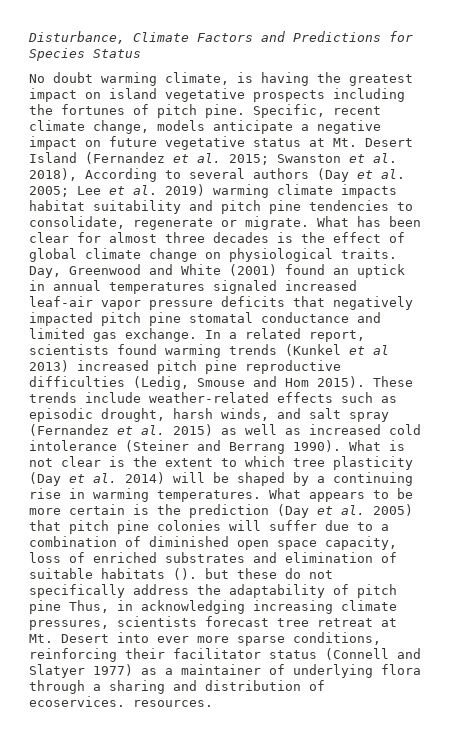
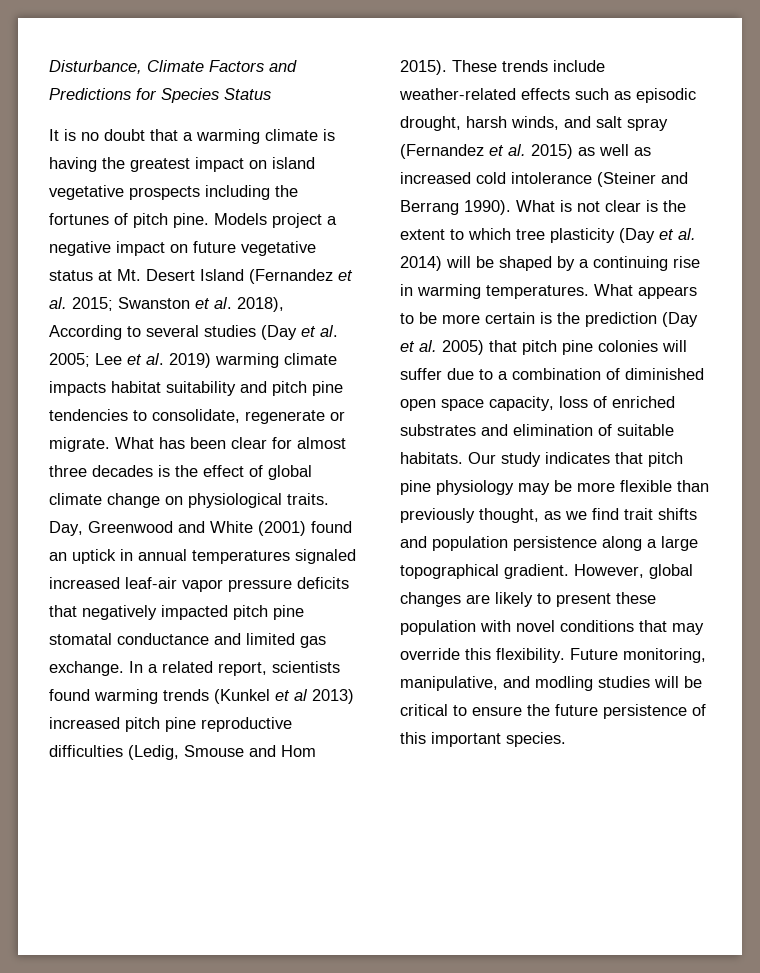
[29,72,229,86] No doubt warming climate, -> [49,129,318,144] It is no doubt that a warming climate
[253,104,381,118] [29,120,293,134] Specific, recent climate change, models anticipate -> [214,213,322,228] Models project
[253,168,309,179] authors -> [204,325,256,337] studies
[101,568,333,580] [29,584,397,598] [29,600,397,614] [29,616,397,630] [29,632,381,646] [29,648,421,662] [29,664,421,678] [29,680,325,694] [29,696,213,707] habitats (). but these do not specifically address the adaptability of pitch pine Thus, in acknowledging increasing climate pressures, scientists forecast tree retreat at Mt. Desert into ever more sparse conditions, reinforcing their facilitator status (Connell and Slatyer 1977) as a maintainer of underlying flora through a sharing and distribution of ecoservices. resources. -> [400,452,683,467] [400,480,709,495] [400,508,697,523] [400,536,698,551] [400,564,693,579] [400,592,656,607] [400,620,704,635] [400,648,706,663] [400,676,702,691] [400,704,706,719] [400,732,566,747] habitats. Our study indicates that pitch pine physiology may be more flexible than previously thought, as we find trait shifts and population persistence along a large topographical gradient. However, global changes are likely to present these population with novel conditions that may override this flexibility. Future monitoring, manipulative, and modling studies will be critical to ensure the future persistence of this important species.

